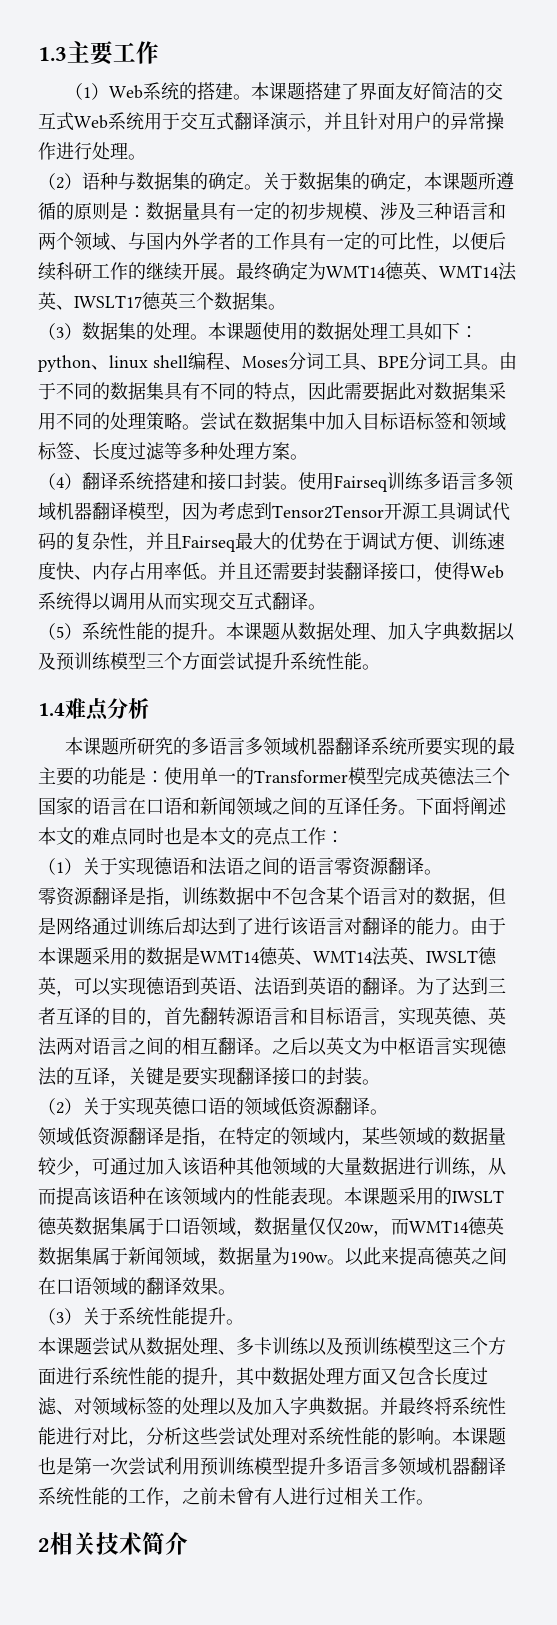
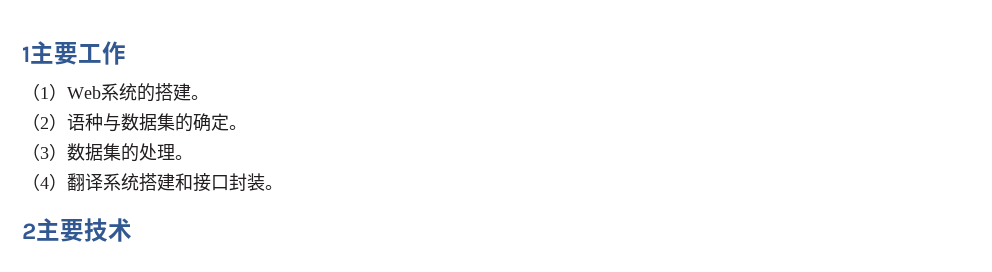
[38,47,67,61] 1.3 -> [22,46,30,62] 1
[251,82,504,100] [38,112,504,132] [38,142,146,160] 本课题搭建了界面友好简洁的交互式Web系统用于交互式翻译演示，并且针对用户的异常操作进行处理。 -> (209, 97) none
[262,171,514,192] [38,201,506,221] [38,231,506,252] [38,261,517,281] [38,292,286,310] 关于数据集的确定，本课题所遵循的原则是：数据量具有一定的初步规模、涉及三种语言和两个领域、与国内外学者的工作具有一定的可比性，以便后续科研工作的继续开展。最终确定为WMT14德英、WMT14法英、IWSLT17德英三个数据集。 -> (247, 127) none
[208,322,478,341] [38,352,517,372] [38,382,506,402] [38,412,506,431] [38,442,308,460] 本课题使用的数据处理工具如下：python、linux shell编程、Moses分词工具、BPE分词工具。由于不同的数据集具有不同的特点，因此需要据此对数据集采用不同的处理策略。尝试在数据集中加入目标语标签和领域标签、长度过滤等多种处理方案。 -> (193, 157) none
[298,472,514,492] [38,502,510,522] [38,532,505,552] [38,562,504,582] [38,592,326,611] [38,621,515,641] [38,652,380,671] [38,698,149,721] [65,737,516,756] [38,766,510,786] [38,797,507,816] [38,827,344,846] [38,857,442,876] [38,887,506,907] [38,917,506,936] [38,947,497,966] [38,977,506,997] [38,1007,506,1027] [38,1037,507,1056] [38,1067,380,1087] [38,1097,388,1116] [38,1126,506,1147] [38,1157,506,1177] [38,1187,504,1206] [38,1217,504,1237] [38,1247,507,1267] [38,1277,236,1296] [38,1307,244,1325] [38,1337,506,1356] [38,1367,488,1387] [38,1396,506,1416] [38,1427,506,1447] [38,1457,506,1476] [38,1487,434,1507] [38,1532,188,1555] 使用Fairseq训练多语言多领域机器翻译模型，因为考虑到Tensor2Tensor开源工具调试代码的复杂性，并且Fairseq最大的优势在于调试方便、训练速度快、内存占用率低。并且还需要封装翻译接口，使得Web系统得以调用从而实现交互式翻译。 // （5）系统性能的提升。本课题从数据处理、加入字典数据以及预训练模型三个方面尝试提升系统性能。 // 1.4难点分析 // 本课题所研究的多语言多领域机器翻译系统所要实现的最主要的功能是：使用单一的Transformer模型完成英德法三个国家的语言在口语和新闻领域之间的互译任务。下面将阐述本文的难点同时也是本文的亮点工作： // （1）关于实现德语和法语之间的语言零资源翻译。 // 零资源翻译是指，训练数据中不包含某个语言对的数据，但是网络通过训练后却达到了进行该语言对翻译的能力。由于本课题采用的数据是WMT14德英、WMT14法英、IWSLT德英，可以实现德语到英语、法语到英语的翻译。为了达到三者互译的目的，首先翻转源语言和目标语言，实现英德、英法两对语言之间的相互翻译。之后以英文为中枢语言实现德法的互译，关键是要实现翻译接口的封装。 // （2）关于实现英德口语的领域低资源翻译。 // 领域低资源翻译是指，在特定的领域内，某些领域的数据量较少，可通过加入该语种其他领域的大量数据进行训练，从而提高该语种在该领域内的性能表现。本课题采用的IWSLT德英数据集属于口语领域，数据量仅仅20w，而WMT14德英数据集属于新闻领域，数据量为190w。以此来提高德英之间在口语领域的翻译效果。 // （3）关于系统性能提升。 // 本课题尝试从数据处理、多卡训练以及预训练模型这三个方面进行系统性能的提升，其中数据处理方面又包含长度过滤、对领域标签的处理以及加入字典数据。并最终将系统性能进行对比，分析这些尝试处理对系统性能的影响。本课题也是第一次尝试利用预训练模型提升多语言多领域机器翻译系统性能的工作，之前未曾有人进行过相关工作。 // 2相关技术简介 -> [22,218,132,242] // 2主要技术

